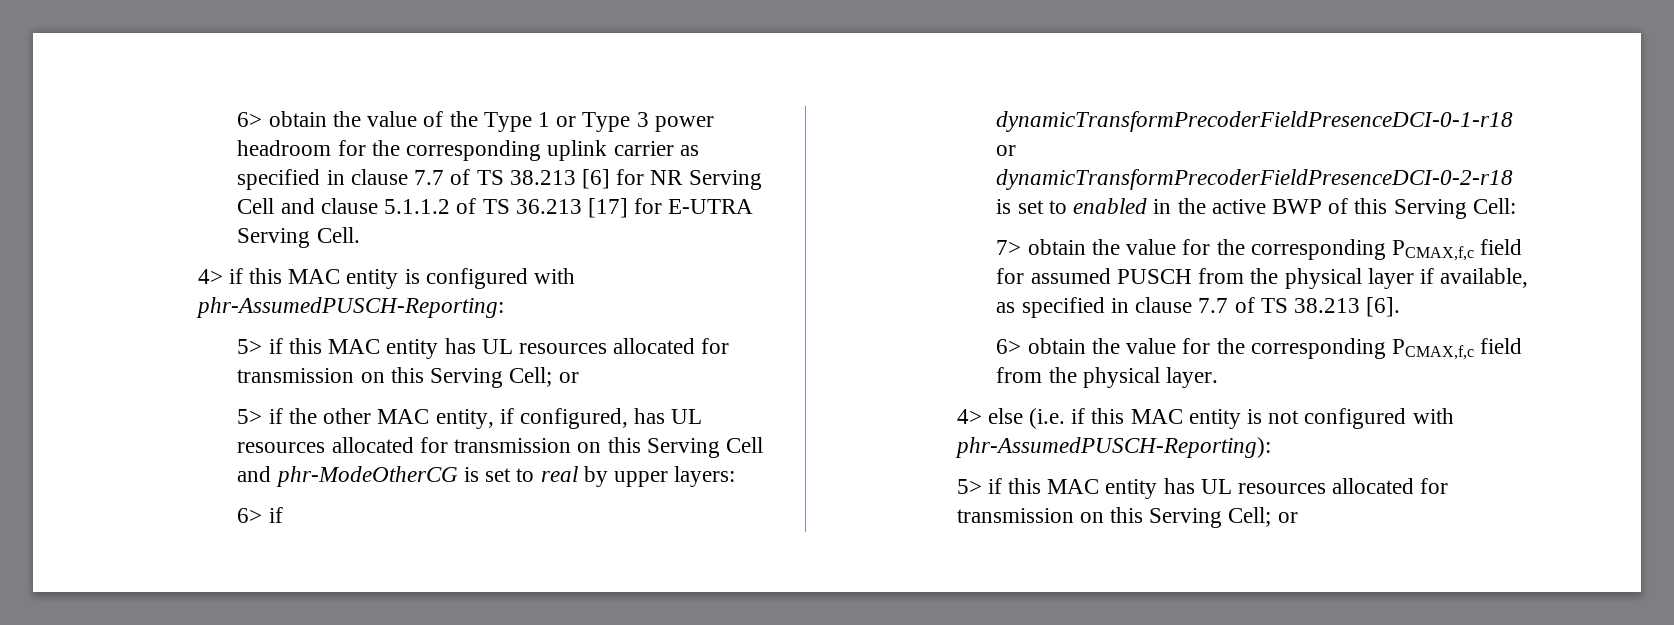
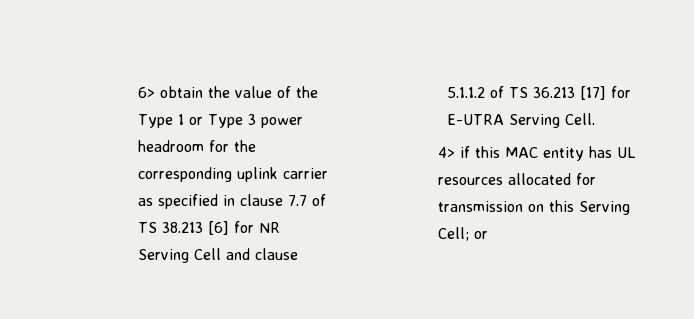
[404,268,576,289] [195,297,504,318] [237,338,439,359] is configured with phr-AssumedPUSCH-Reporting: // 5> if this MAC entity -> (584, 154) none
[237,408,703,429] [237,437,763,458] [237,466,736,487] [237,507,283,523] [996,111,1514,132] [996,145,1017,156] [996,169,1514,190] [996,198,1516,219] [996,239,1523,261] [996,268,1529,289] [996,297,1401,318] [996,338,1523,360] [996,367,1219,388] [956,408,1454,429] [954,437,1271,458] [956,478,1449,499] [956,507,1298,528] // 5> if the other MAC entity, if configured, has UL resources allocated for transmission on this Serving Cell and phr-ModeOtherCG is set to real by upper layers: // 6> if dynamicTransformPrecoderFieldPresenceDCI-0-1-r18 or dynamicTransformPrecoderFieldPresenceDCI-0-2-r18 is set to enabled in the active BWP of this Serving Cell: // 7> obtain the value for the corresponding PCMAX,f,c field for assumed PUSCH from the physical layer if available, as specified in clause 7.7 of TS 38.213 [6]. // 6> obtain the value for the corresponding PCMAX,f,c field from the physical layer. // 4> else (i.e. if this MAC entity is not configured with phr-AssumedPUSCH-Reporting): // 5> if this MAC entity has UL resources allocated for transmission on this Serving Cell; or -> (488, 235) none

